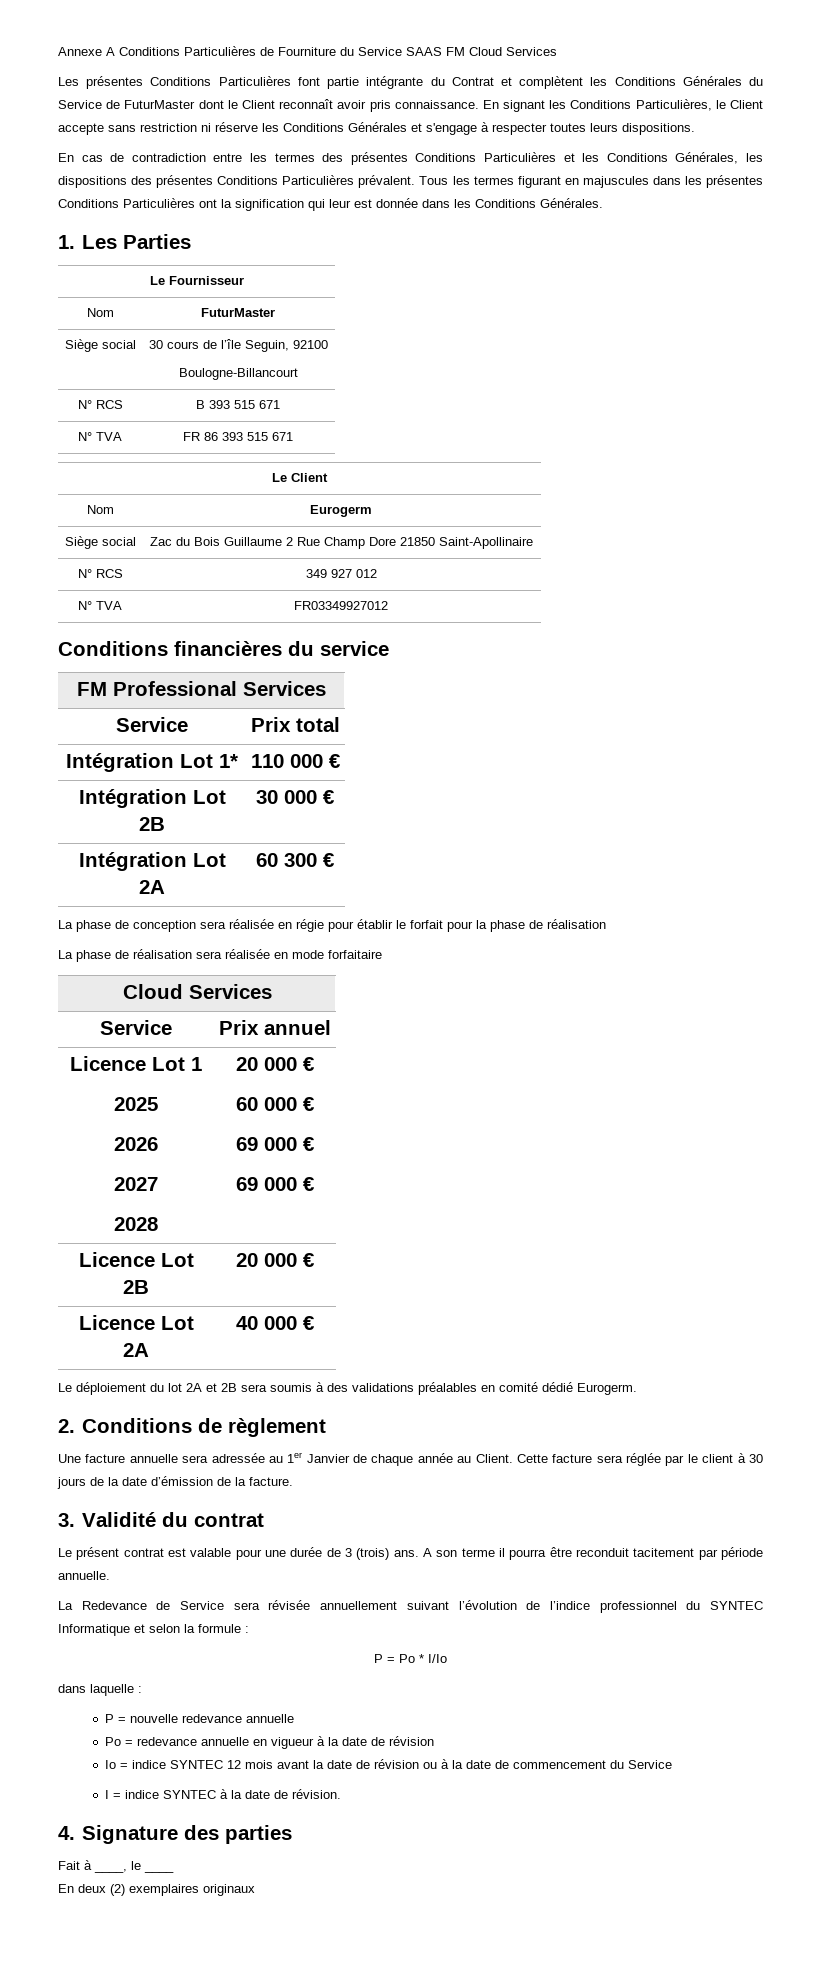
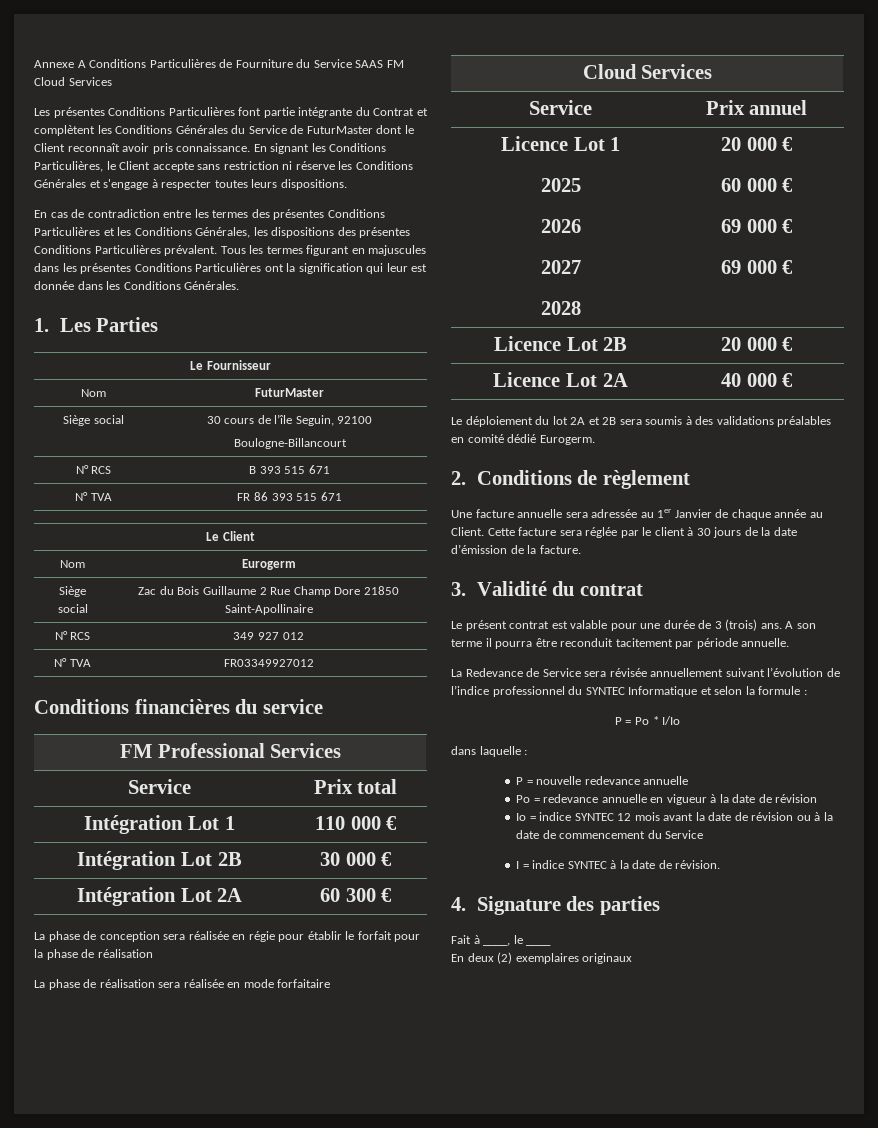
[219,754,238,768] 1* -> [224,816,235,830] 1

